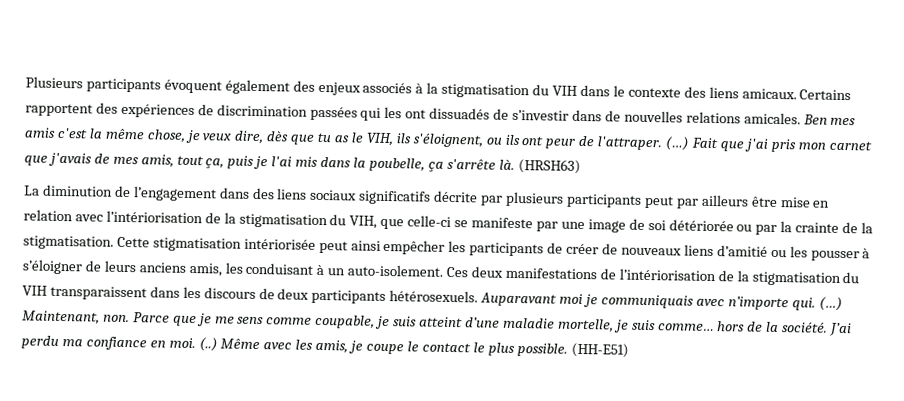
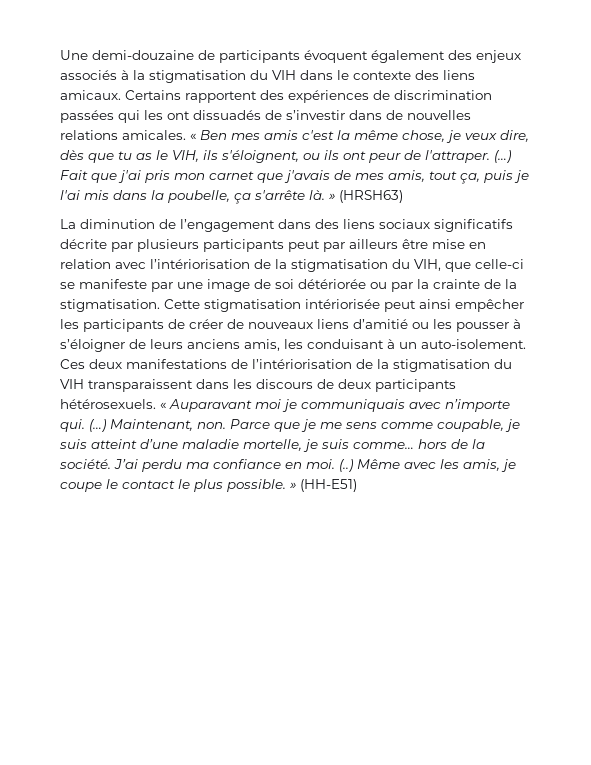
[25,76,83,89] Plusieurs -> [60,50,215,60] Une demi-douzaine de
(801, 118) none -> [190,133,196,140] «
(515, 164) none -> [328,193,335,200] »
(479, 296) none -> [160,402,166,409] «
(568, 350) none -> [289,482,296,489] »

